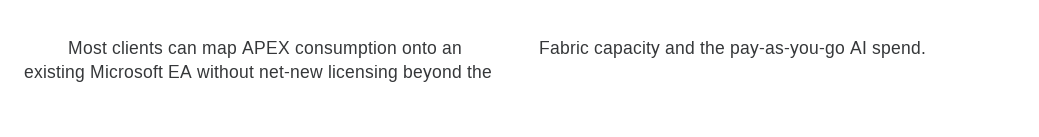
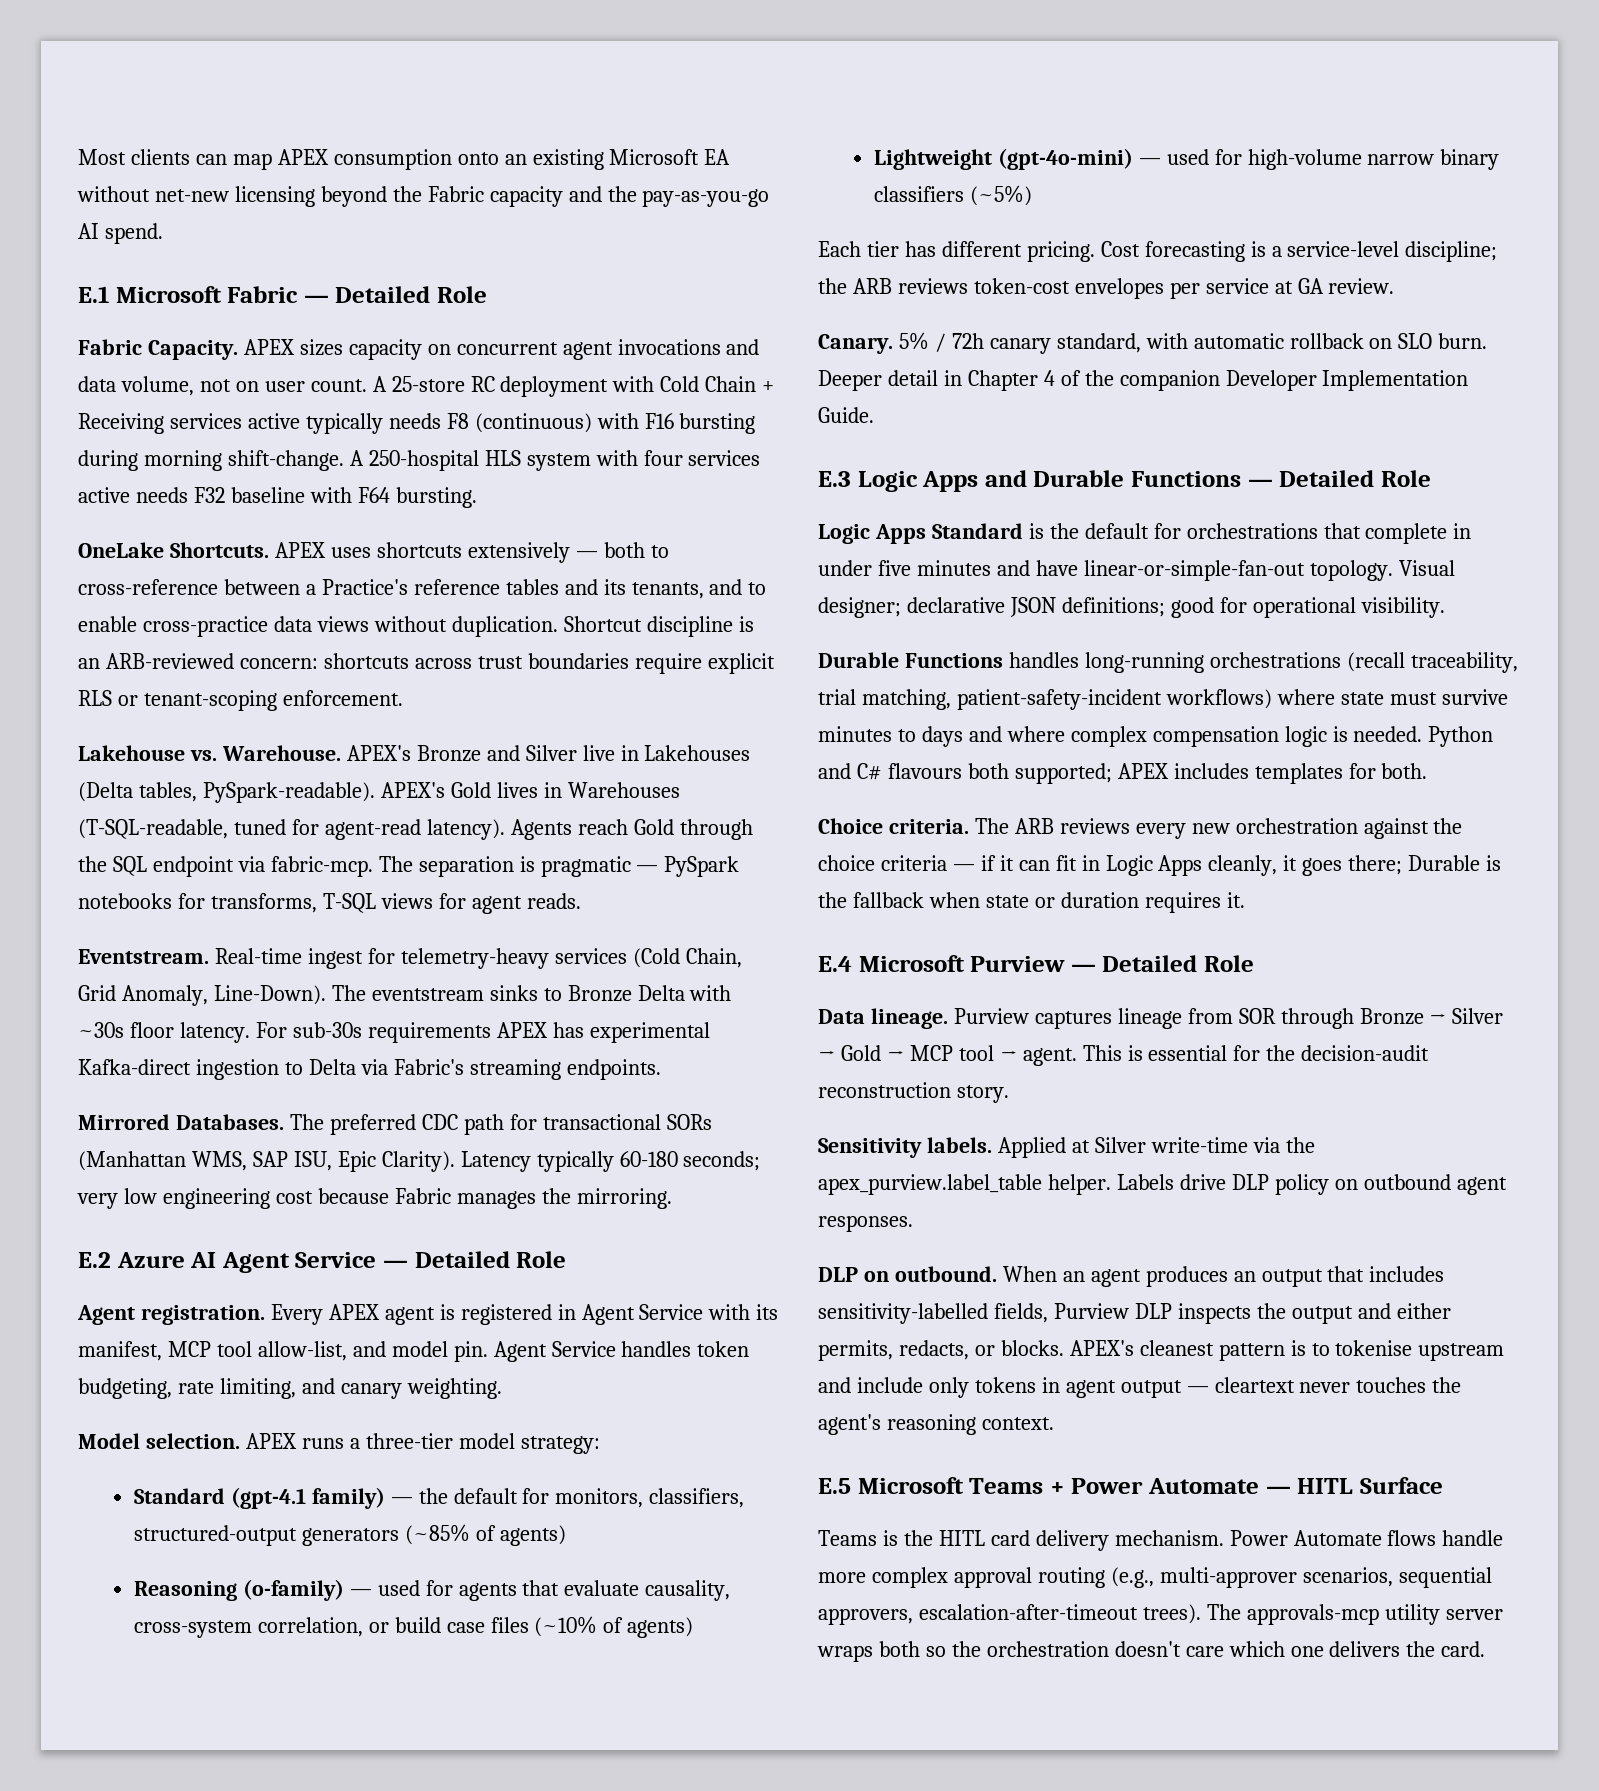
(926, 49) none -> [78,286,488,303] [78,339,760,360] [78,376,775,397] [78,413,756,434] [78,450,761,471] [78,487,477,508] [78,542,669,563] [78,579,767,599] [78,616,754,637] [78,653,775,674] [78,690,403,711] [78,745,751,762] [78,782,680,803] [78,819,753,840] [78,856,740,877] [78,893,581,914] [78,948,742,969] [78,985,732,1006] [78,1022,710,1043] [78,1059,661,1080] [78,1114,712,1135] [78,1151,761,1172] [77,1188,672,1209] [78,1251,567,1273] [77,1304,779,1325] [78,1341,750,1362] [78,1378,502,1399] [78,1433,600,1454] [133,1487,745,1509] [133,1524,566,1546] [133,1579,731,1601] [133,1616,694,1638] [873,148,1500,170] [873,185,1032,206] [818,241,1498,262] [818,278,1395,299] [818,332,1488,354] [818,370,1469,391] [818,407,874,423] [818,470,1431,492] [818,523,1472,544] [818,560,1455,581] [818,597,1445,618] [818,652,1518,673] [818,689,1508,710] [818,726,1494,747] [818,763,1428,784] [818,818,1463,839] [818,855,1502,876] [818,892,1245,913] [818,955,1255,972] [818,1008,1504,1029] [818,1045,1430,1066] [818,1082,1009,1103] [818,1137,1315,1158] [818,1174,1507,1195] [818,1215,913,1232] [818,1266,1445,1287] [818,1303,1451,1324] [818,1340,1505,1361] [818,1377,1462,1398] [818,1414,1054,1435] [818,1477,1443,1494] [818,1530,1504,1551] [818,1567,1492,1588] [818,1604,1503,1625] [817,1641,1486,1662] // E.1 Microsoft Fabric — Detailed Role // Fabric Capacity. APEX sizes capacity on concurrent agent invocations and data volume, not on user count. A 25-store RC deployment with Cold Chain + Receiving services active typically needs F8 (continuous) with F16 bursting during morning shift-change. A 250-hospital HLS system with four services active needs F32 baseline with F64 bursting. // OneLake Shortcuts. APEX uses shortcuts extensively — both to cross-reference between a Practice's reference tables and its tenants, and to enable cross-practice data views without duplication. Shortcut discipline is an ARB-reviewed concern: shortcuts across trust boundaries require explicit RLS or tenant-scoping enforcement. // Lakehouse vs. Warehouse. APEX's Bronze and Silver live in Lakehouses (Delta tables, PySpark-readable). APEX's Gold lives in Warehouses (T-SQL-readable, tuned for agent-read latency). Agents reach Gold through the SQL endpoint via fabric-mcp. The separation is pragmatic — PySpark notebooks for transforms, T-SQL views for agent reads. // Eventstream. Real-time ingest for telemetry-heavy services (Cold Chain, Grid Anomaly, Line-Down). The eventstream sinks to Bronze Delta with ~30s floor latency. For sub-30s requirements APEX has experimental Kafka-direct ingestion to Delta via Fabric's streaming endpoints. // Mirrored Databases. The preferred CDC path for transactional SORs (Manhattan WMS, SAP ISU, Epic Clarity). Latency typically 60-180 seconds; very low engineering cost because Fabric manages the mirroring. // E.2 Azure AI Agent Service — Detailed Role // Agent registration. Every APEX agent is registered in Agent Service with its manifest, MCP tool allow-list, and model pin. Agent Service handles token budgeting, rate limiting, and canary weighting. // Model selection. APEX runs a three-tier model strategy: // Standard (gpt-4.1 family) — the default for monitors, classifiers, structured-output generators (~85% of agents) // Reasoning (o-family) — used for agents that evaluate causality, cross-system correlation, or build case files (~10% of agents) // Lightweight (gpt-4o-mini) — used for high-volume narrow binary classifiers (~5%) // Each tier has different pricing. Cost forecasting is a service-level discipline; the ARB reviews token-cost envelopes per service at GA review. // Canary. 5% / 72h canary standard, with automatic rollback on SLO burn. Deeper detail in Chapter 4 of the companion Developer Implementation Guide. // E.3 Logic Apps and Durable Functions — Detailed Role // Logic Apps Standard is the default for orchestrations that complete in under five minutes and have linear-or-simple-fan-out topology. Visual designer; declarative JSON definitions; good for operational visibility. // Durable Functions handles long-running orchestrations (recall traceability, trial matching, patient-safety-incident workflows) where state must survive minutes to days and where complex compensation logic is needed. Python and C# flavours both supported; APEX includes templates for both. // Choice criteria. The ARB reviews every new orchestration against the choice criteria — if it can fit in Logic Apps cleanly, it goes there; Durable is the fallback when state or duration requires it. // E.4 Microsoft Purview — Detailed Role // Data lineage. Purview captures lineage from SOR through Bronze → Silver → Gold → MCP tool → agent. This is essential for the decision-audit reconstruction story. // Sensitivity labels. Applied at Silver write-time via the apex_purview.label_table helper. Labels drive DLP policy on outbound agent responses. // DLP on outbound. When an agent produces an output that includes sensitivity-labelled fields, Purview DLP inspects the output and either permits, redacts, or blocks. APEX's cleanest pattern is to tokenise upstream and include only tokens in agent output — cleartext never touches the agent's reasoning context. // E.5 Microsoft Teams + Power Automate — HITL Surface // Teams is the HITL card delivery mechanism. Power Automate flows handle more complex approval routing (e.g., multi-approver scenarios, sequential approvers, escalation-after-timeout trees). The approvals-mcp utility server wraps both so the orchestration doesn't care which one delivers the card.

